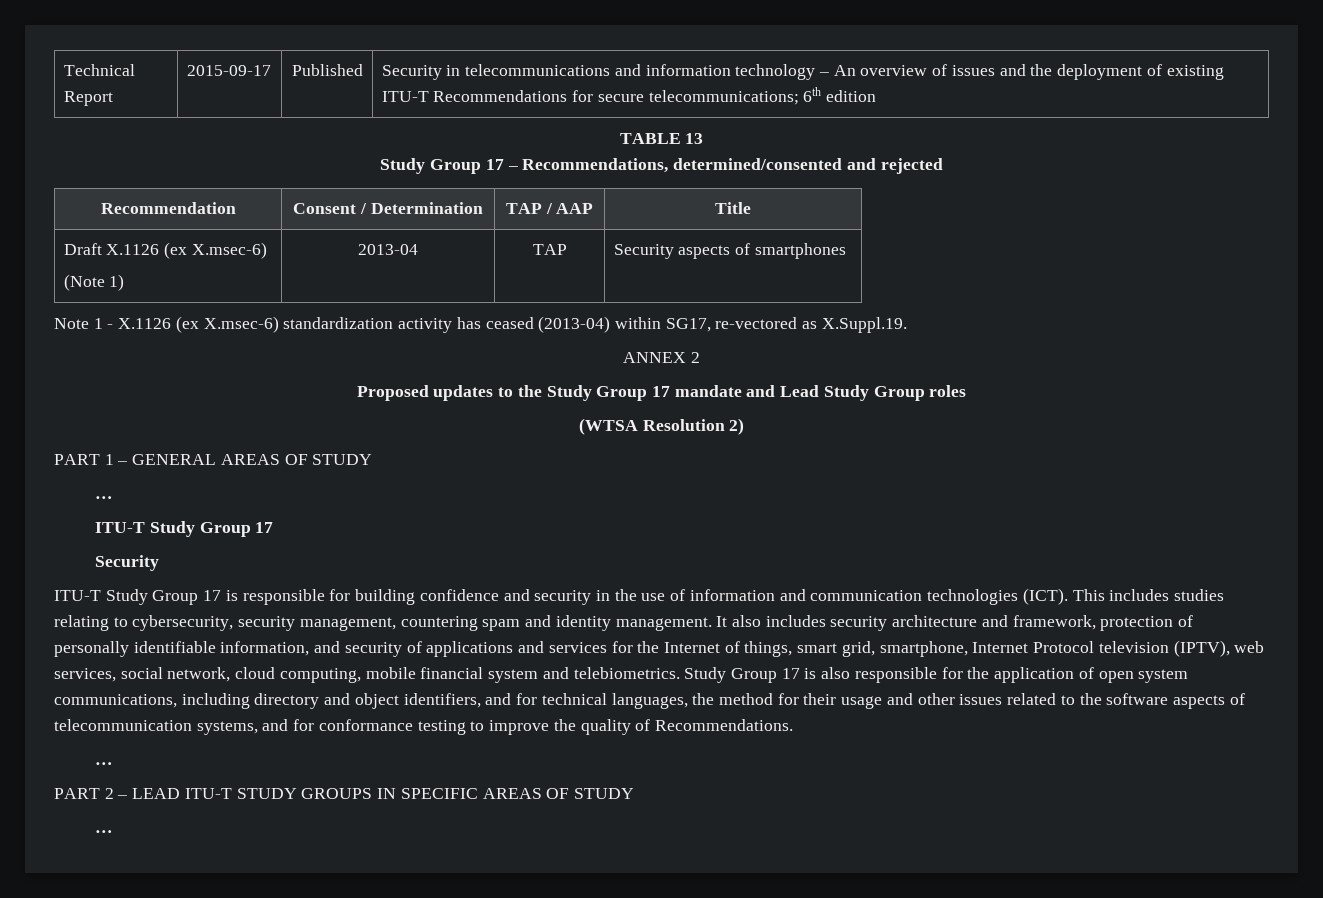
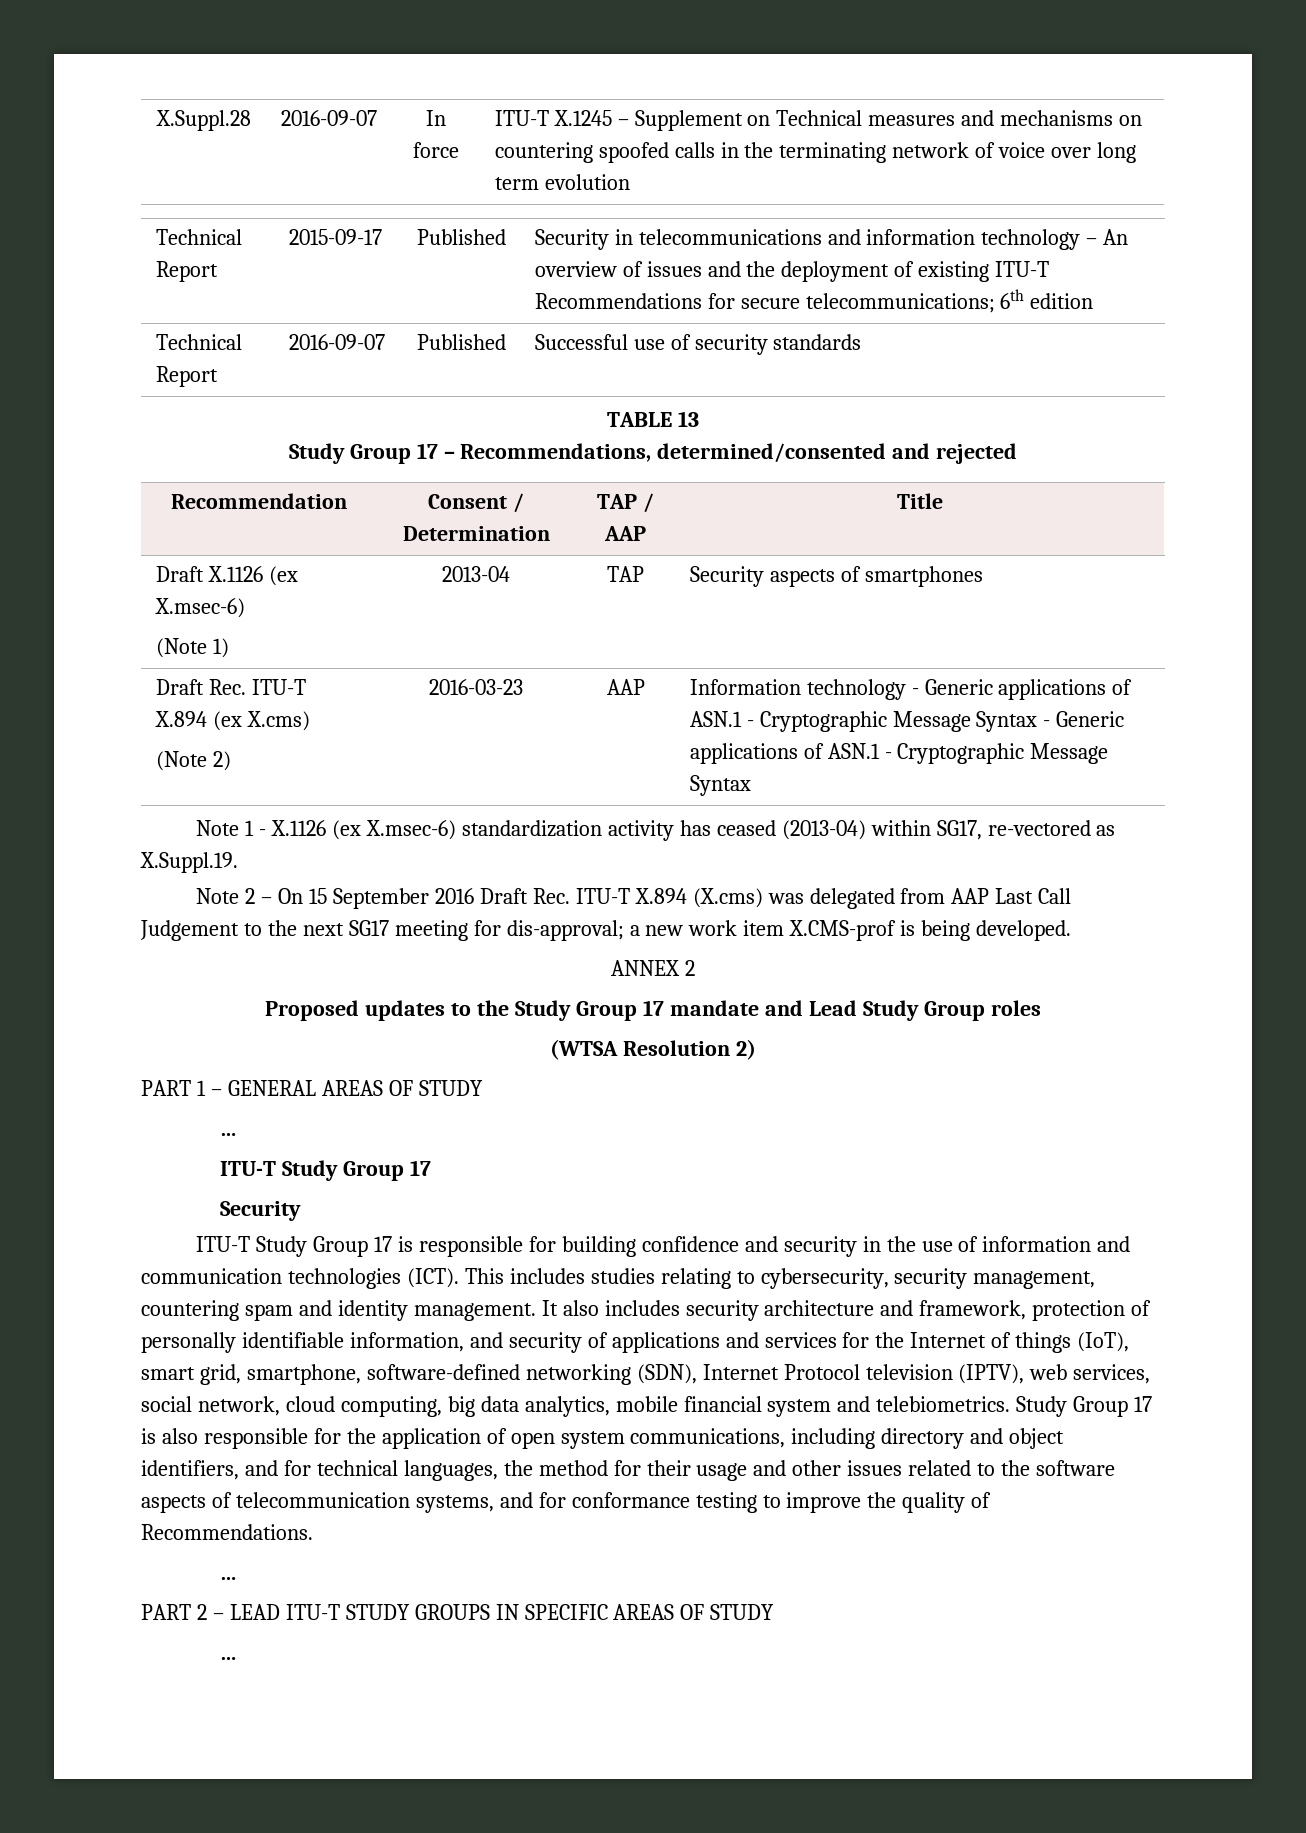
(63, 70) none -> [155,110,251,131] [280,110,377,126] [426,110,446,126] [413,142,459,158] [494,110,1143,131] [494,142,1137,163] [494,174,630,190] X.Suppl.28 | 2016-09-07 | In force | ITU-T X.1245 – Supplement on Technical measures and mechanisms on countering spoofed calls in the terminating network of voice over long term evolution //
(876, 96) none -> [155,334,242,350] [155,366,218,387] [288,334,385,350] [416,334,506,350] [534,334,862,355] // Technical Report | 2016-09-07 | Published | Successful use of security standards
(846, 251) none -> [155,679,306,695] [154,711,310,731] [155,751,231,771] [429,679,523,695] [606,679,645,695] [689,679,1133,700] [689,711,1125,732] [689,743,1109,764] [689,775,751,796] // Draft Rec. ITU-T X.894 (ex X.cms) // (Note 2) | 2016-03-23 | AAP | Information technology - Generic applications of ASN.1 - Cryptographic Message Syntax - Generic applications of ASN.1 - Cryptographic Message Syntax
(907, 325) none -> [196,888,1072,909] [140,920,1072,941] // Note 2 – On 15 September 2016 Draft Rec. ITU-T X.894 (X.cms) was delegated from AAP Last Call Judgement to the next SG17 meeting for dis-approval; a new work item X.CMS-prof is being developed.
[744,641,793,657] things, -> [1015,1332,1130,1353] things (IoT),
(968, 649) none -> [366,1364,697,1385] software-defined networking (SDN),
(361, 675) none -> [447,1396,610,1417] big data analytics,

